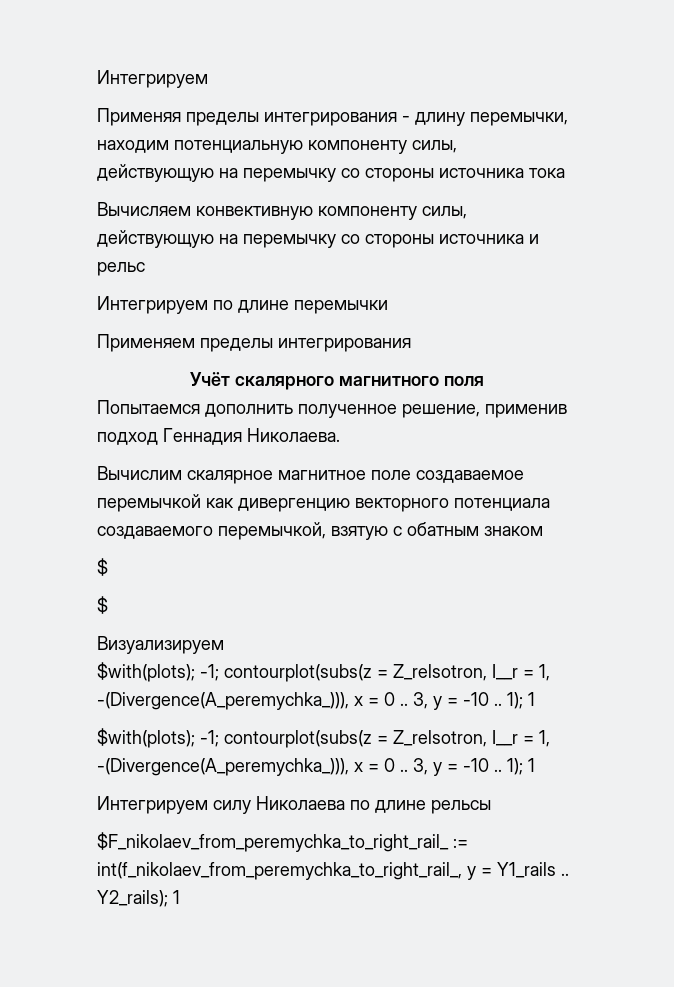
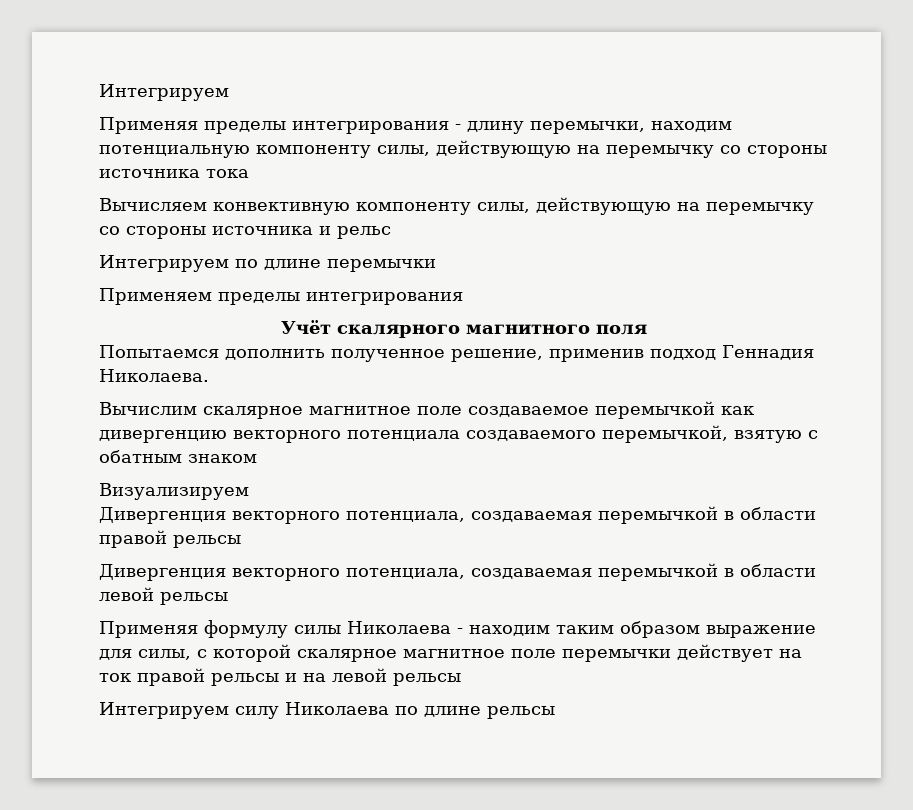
[97,558,108,576] [97,596,108,614] // $ // $ -> (257, 458) none
[97,662,550,682] [97,692,535,710] [97,728,550,748] [97,758,535,776] $with(plots); -1; contourplot(subs(z = Z_relsotron, I__r = 1, -(Divergence(A_peremychka_))), x = 0 .. 3, y = -10 .. 1); 1 // $with(plots); -1; contourplot(subs(z = Z_relsotron, I__r = 1, -(Divergence(A_peremychka_))), x = 0 .. 3, y = -10 .. 1); 1 -> [99,506,816,524] [99,530,241,548] [99,563,816,581] [99,587,228,605] [99,620,816,638] [99,644,802,662] [99,668,461,686] Дивергенция векторного потенциала, создаваемая перемычкой в области правой рельсы // Дивергенция векторного потенциала, создаваемая перемычкой в области левой рельсы // Применяя формулу силы Николаева - находим таким образом выражение для силы, с которой скалярное магнитное поле перемычки действует на ток правой рельсы и на левой рельсы
[97,832,468,852] [97,862,569,880] [97,890,180,907] // $F_nikolaev_from_peremychka_to_right_rail_ := int(f_nikolaev_from_peremychka_to_right_rail_, y = Y1_rails .. Y2_rails); 1 -> (555, 712) none

